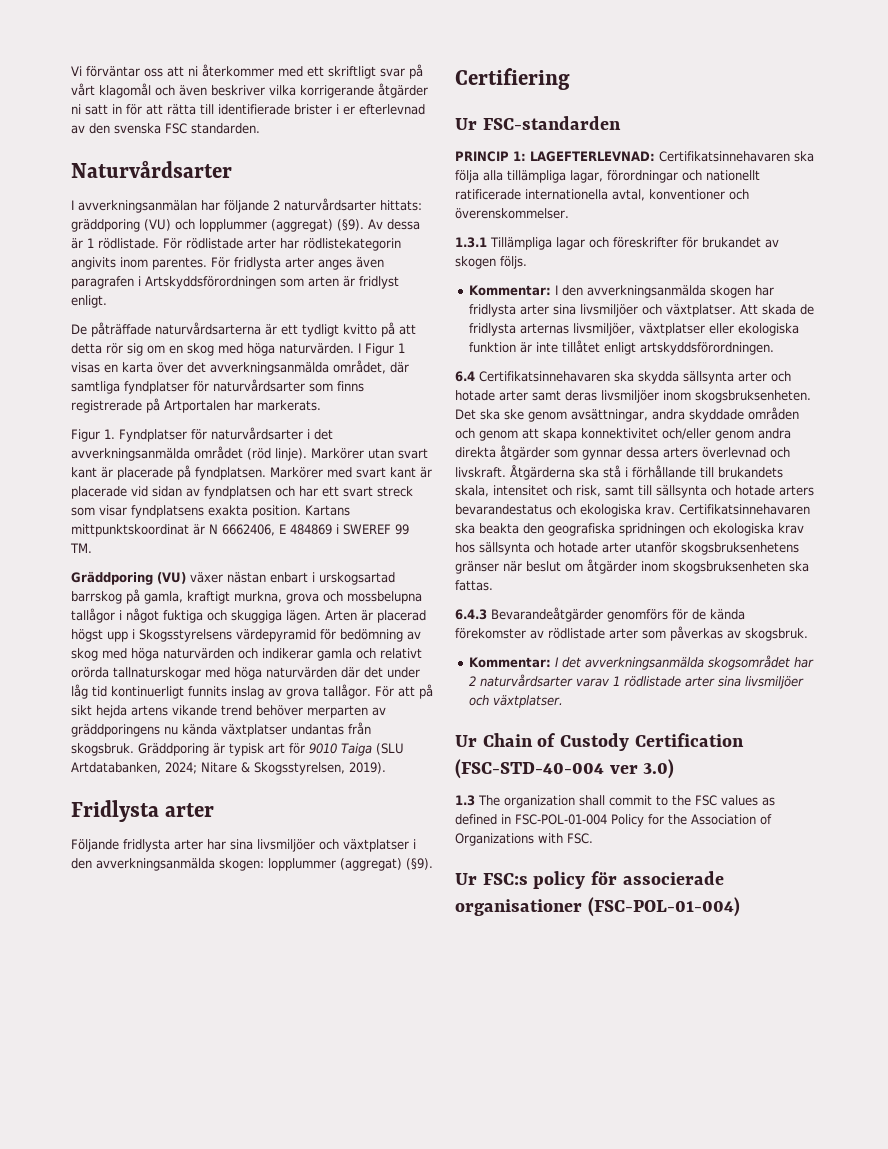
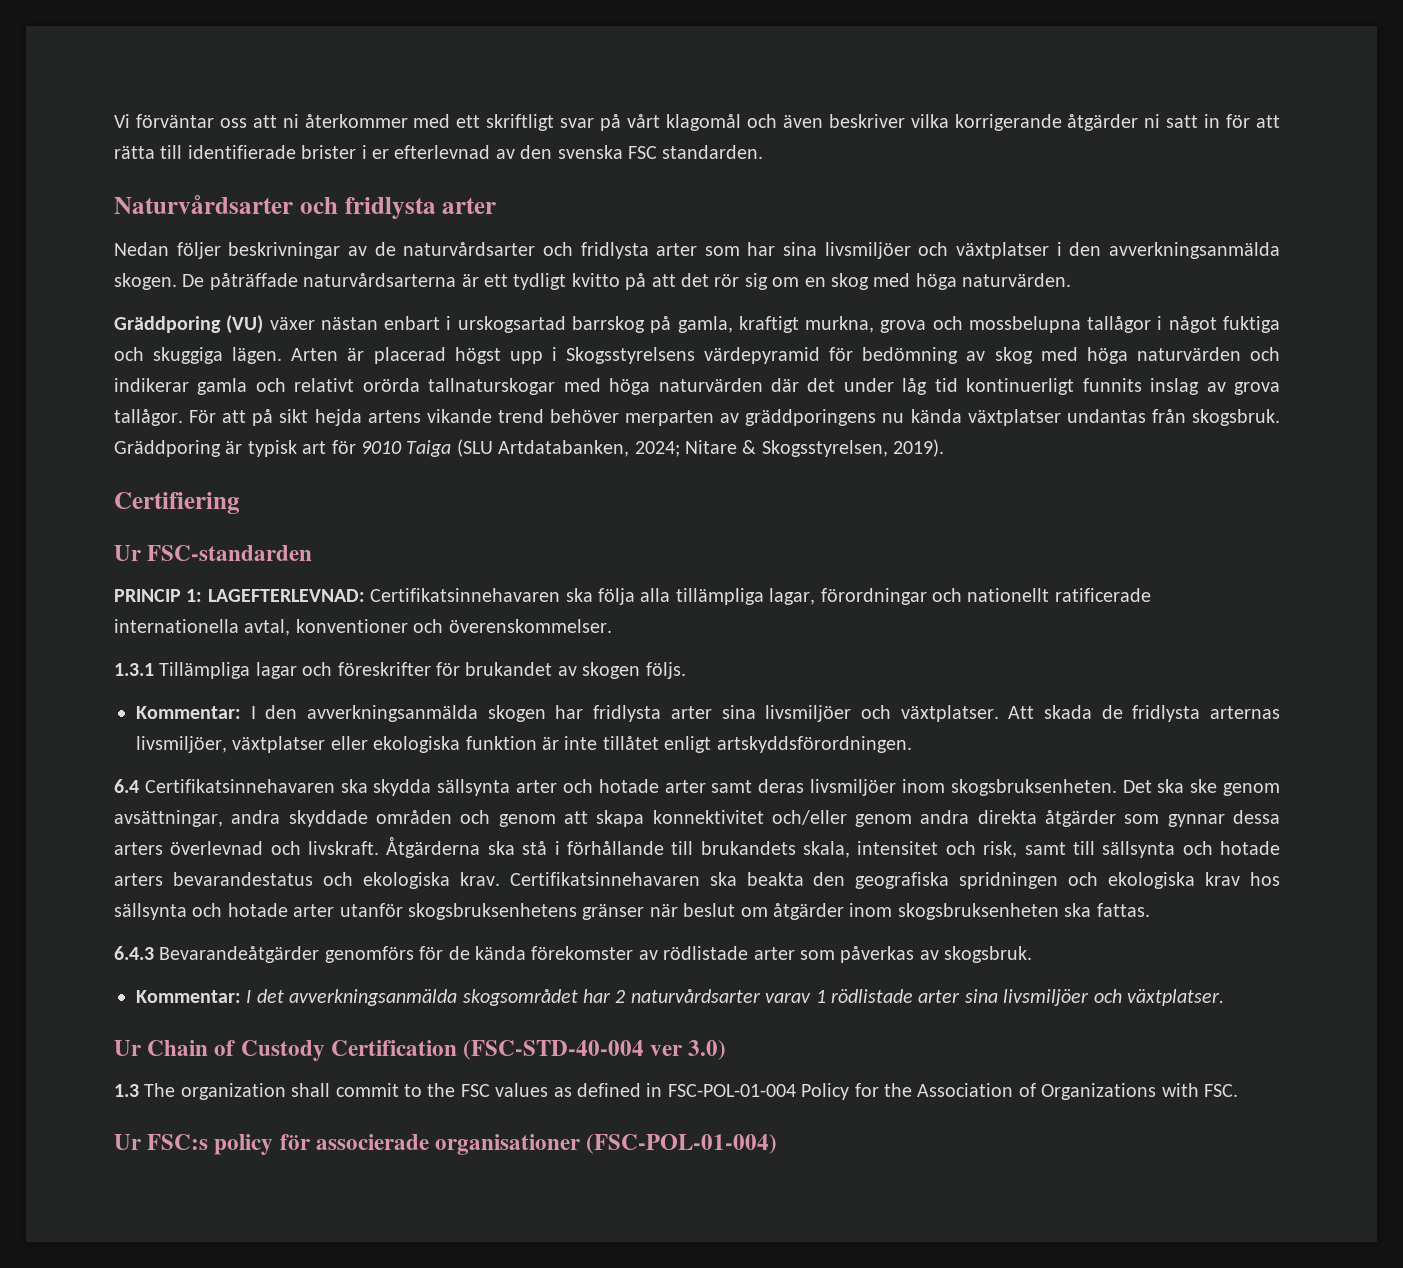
[71,198,422,213] [71,219,420,232] [71,238,401,251] [71,257,384,270] [71,276,399,289] [71,295,107,308] // I avverkningsanmälan har följande 2 naturvårdsarter hittats: gräddporing (VU) och lopplummer (aggregat) (§9). Av dessa är 1 rödlistade. För rödlistade arter har rödlistekategorin angivits inom parentes. För fridlysta arter anges även paragrafen i Artskyddsförordningen som arten är fridlyst enligt. // -> [299,197,497,219] [114,242,1280,259] [114,273,177,290] och fridlysta arter // Nedan följer beskrivningar av de naturvårdsarter och fridlysta arter som har sina livsmiljöer och växtplatser i den avverkningsanmälda skogen.
[71,343,102,354] detta -> [680,273,709,287] det
[358,343,405,356] [71,360,409,375] [71,379,364,394] [71,398,321,413] [71,427,333,442] [71,446,428,461] [71,465,432,480] [71,486,413,499] [71,505,350,518] [71,524,409,537] [70,543,92,553] I Figur 1 visas en karta över det avverkningsanmälda området, där samtliga fyndplatser för naturvårdsarter som finns registrerade på Artportalen har markerats. // Figur 1. Fyndplatser för naturvårdsarter i det avverkningsanmälda området (röd linje). Markörer utan svart kant är placerade på fyndplatsen. Markörer med svart kant är placerade vid sidan av fyndplatsen och har ett svart streck som visar fyndplatsens exakta position. Kartans mittpunktskoordinat är N 6662406, E 484869 i SWEREF 99 TM. -> (1072, 280) none
[71,800,215,822] [71,839,416,852] [71,858,433,871] // Fridlysta arter // Följande fridlysta arter har sina livsmiljöer och växtplatser i den avverkningsanmälda skogen: lopplummer (aggregat) (§9). -> (945, 448) none

